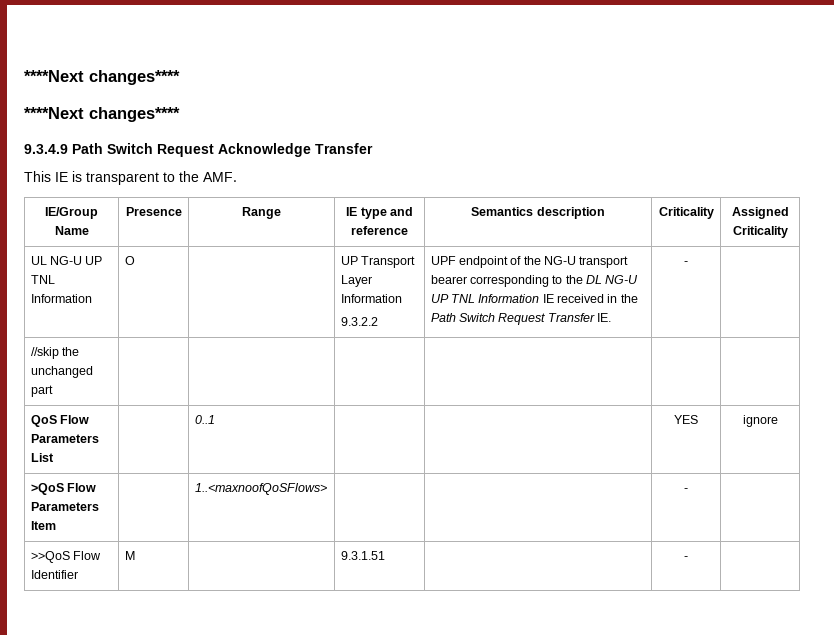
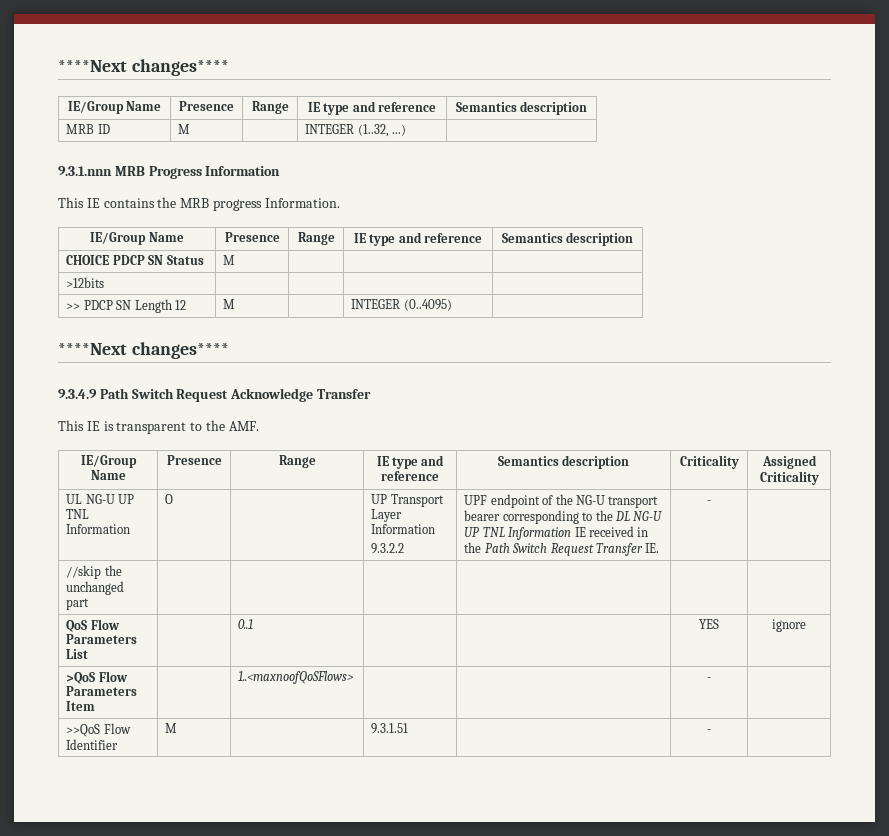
[24,70,180,85] ****Next changes**** -> [58,59,229,76] [67,101,162,114] [179,101,234,111] [251,101,289,114] [307,101,437,115] [455,101,588,115] [66,124,110,134] [178,124,191,134] [305,124,407,137] [58,166,281,179] [58,197,340,211] [90,232,184,245] [224,232,280,242] [297,232,335,245] [353,232,483,246] [501,232,634,246] [66,255,204,265] [223,255,236,265] [66,277,105,288] [66,299,186,313] [223,299,236,309] [351,299,452,311] ****Next changes**** // IE/Group Name | Presence | Range | IE type and reference | Semantics description // MRB ID | M | | INTEGER (1..32, ...) | // 9.3.1.nnn MRB Progress Information // This IE contains the MRB progress Information. // IE/Group Name | Presence | Range | IE type and reference | Semantics description // CHOICE PDCP SN Status | M | | | // >12bits | | | | // >> PDCP SN Length 12 | M | | INTEGER (0..4095) |

